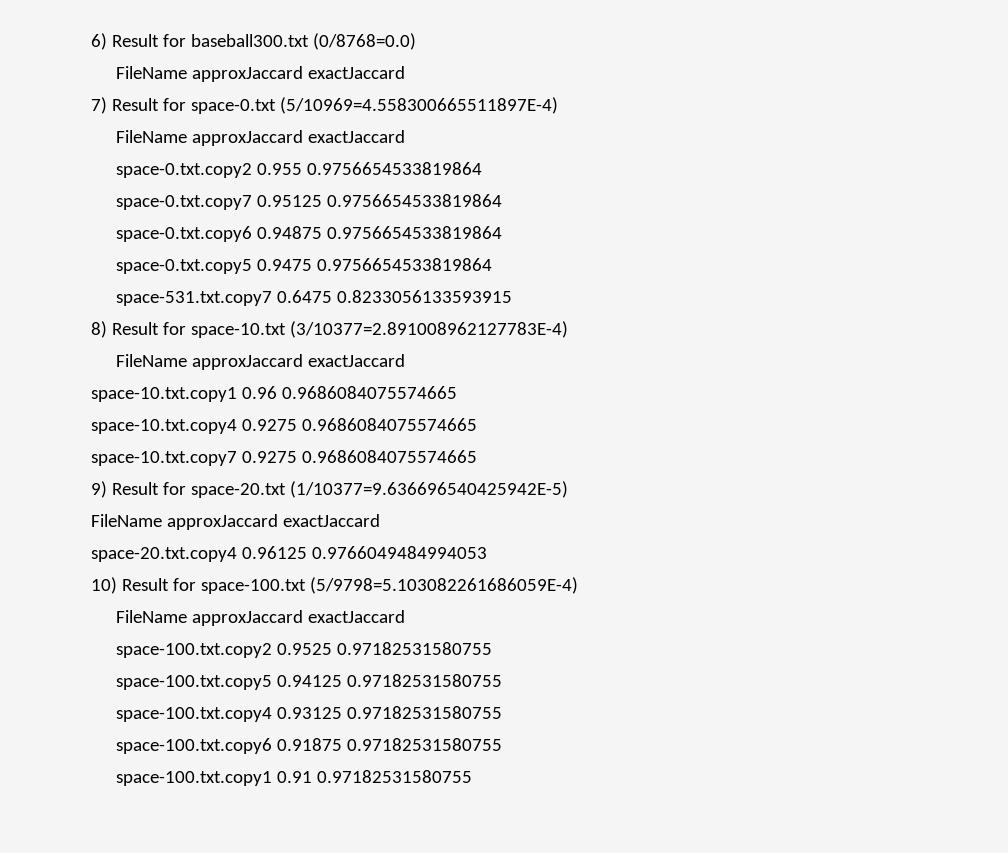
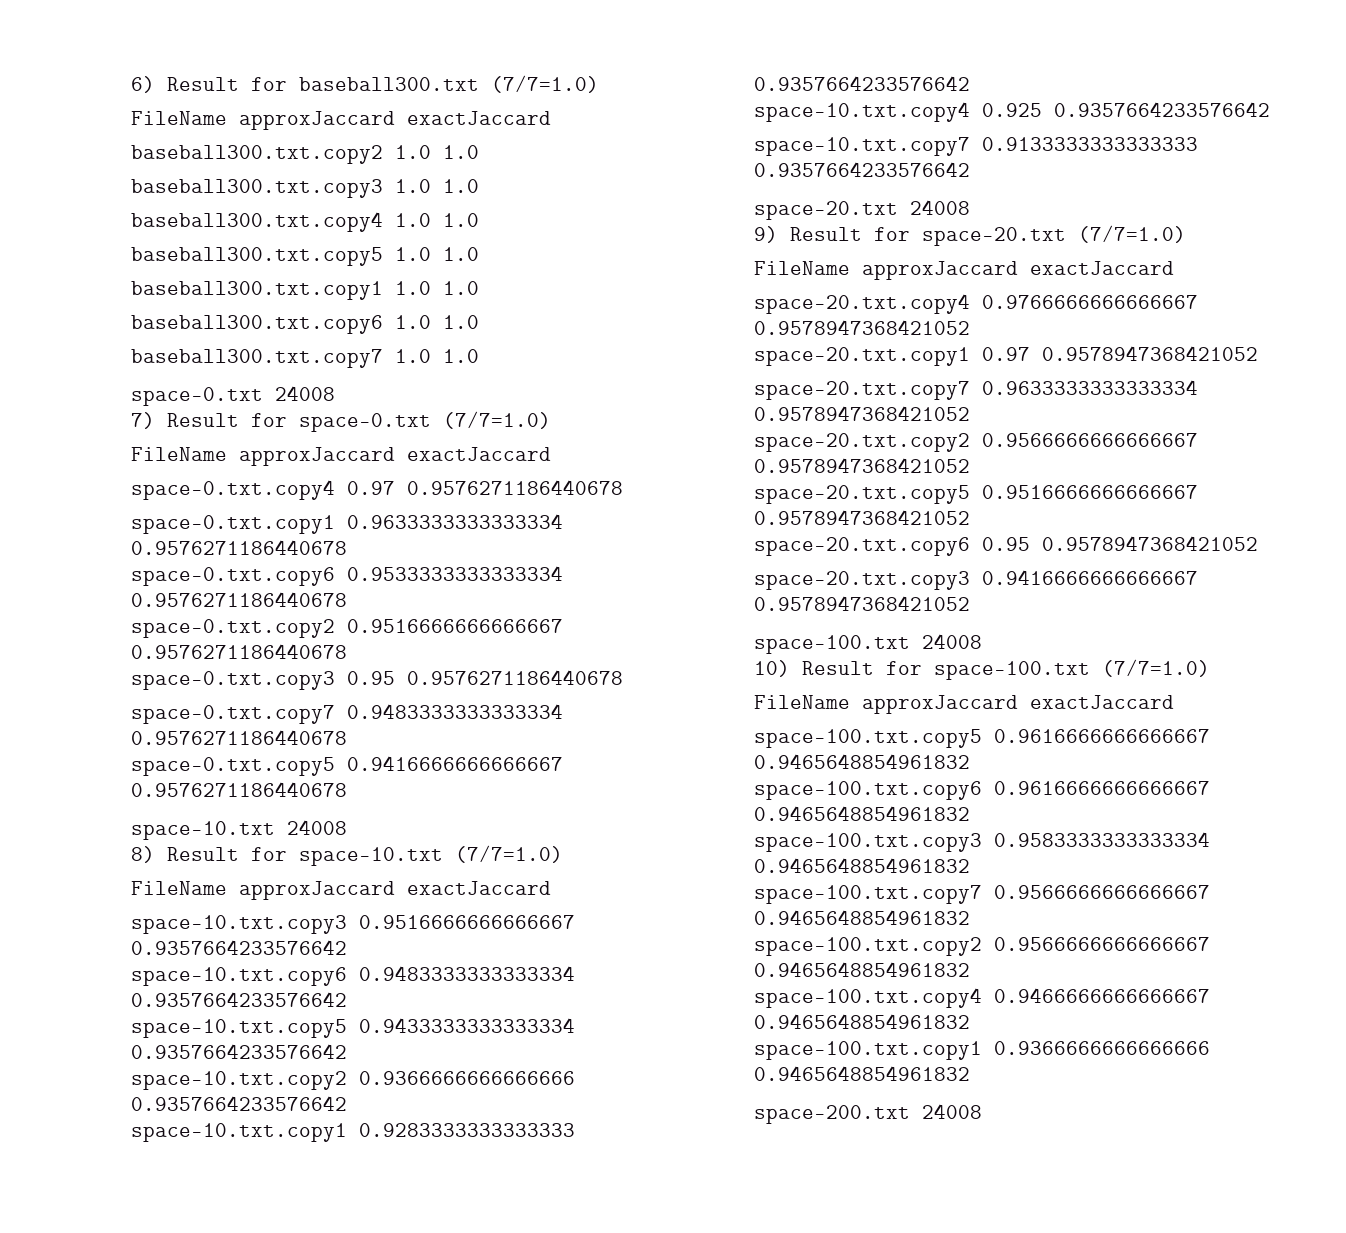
[313,33,417,50] [116,66,406,82] (0/8768=0.0) // FileName approxJaccard exactJaccard -> [491,75,600,93] [131,111,552,130] [131,145,480,164] [131,179,480,198] [131,212,480,232] [131,247,480,266] [131,281,480,300] [131,315,480,334] [131,349,480,368] [131,386,336,406] (7/7=1.0) // FileName approxJaccard exactJaccard // baseball300.txt.copy2 1.0 1.0 // baseball300.txt.copy3 1.0 1.0 // baseball300.txt.copy4 1.0 1.0 // baseball300.txt.copy5 1.0 1.0 // baseball300.txt.copy1 1.0 1.0 // baseball300.txt.copy6 1.0 1.0 // baseball300.txt.copy7 1.0 1.0 // space-0.txt 24008
[280,97,559,114] [116,130,406,146] [116,162,483,178] [116,194,503,210] [116,226,503,242] [116,258,493,274] [116,290,513,306] (5/10969=4.558300665511897E-4) // FileName approxJaccard exactJaccard // space-0.txt.copy2 0.955 0.9756654533819864 // space-0.txt.copy7 0.95125 0.9756654533819864 // space-0.txt.copy6 0.94875 0.9756654533819864 // space-0.txt.copy5 0.9475 0.9756654533819864 // space-531.txt.copy7 0.6475 0.8233056133593915 -> [443,411,552,429] [131,447,552,466] [131,480,624,500] [131,514,564,534] [131,540,348,555] [131,566,564,586] [131,592,348,607] [131,619,564,638] [131,644,348,659] [131,670,624,690] [131,704,564,724] [131,730,348,745] [131,756,564,776] [131,782,348,797] [131,820,348,840] (7/7=1.0) // FileName approxJaccard exactJaccard // space-0.txt.copy4 0.97 0.9576271186440678 // space-0.txt.copy1 0.9633333333333334 0.9576271186440678 // space-0.txt.copy6 0.9533333333333334 0.9576271186440678 // space-0.txt.copy2 0.9516666666666667 0.9576271186440678 // space-0.txt.copy3 0.95 0.9576271186440678 // space-0.txt.copy7 0.9483333333333334 0.9576271186440678 // space-0.txt.copy5 0.9416666666666667 0.9576271186440678 // space-10.txt 24008
[290,321,569,338] [116,354,406,370] (3/10377=2.891008962127783E-4) // FileName approxJaccard exactJaccard -> [455,845,564,863] [131,881,552,900] [131,915,576,934] [131,940,348,955] [131,966,576,986] [131,992,348,1007] [131,1018,576,1038] [131,1044,348,1059] [131,1071,576,1090] [131,1096,348,1111] (7/7=1.0) // FileName approxJaccard exactJaccard // space-10.txt.copy3 0.9516666666666667 0.9357664233576642 // space-10.txt.copy6 0.9483333333333334 0.9357664233576642 // space-10.txt.copy5 0.9433333333333334 0.9357664233576642 // space-10.txt.copy2 0.9366666666666666 0.9357664233576642
[242,386,458,399] 0.96 0.9686084075574665 -> [359,1123,576,1137] [754,76,971,91] 0.9283333333333333 0.9357664233576642
[242,418,478,431] 0.9275 0.9686084075574665 -> [982,102,1271,117] 0.925 0.9357664233576642
[242,450,478,463] 0.9275 0.9686084075574665 -> [982,137,1199,151] [754,162,971,177] [754,200,971,220] 0.9133333333333333 0.9357664233576642 // space-20.txt 24008
[290,481,569,498] (1/10377=9.636696540425942E-5) -> [1078,225,1187,243] (7/7=1.0)
[242,546,488,559] 0.96125 0.9766049484994053 -> [982,295,1199,309] [754,320,971,335] [754,346,1259,366] [754,380,1199,400] [754,406,971,421] [754,433,1199,452] [754,458,971,473] [754,485,1199,504] [754,510,971,525] [754,536,1259,556] [754,570,1199,590] [754,596,971,611] [754,634,983,654] 0.9766666666666667 0.9578947368421052 // space-20.txt.copy1 0.97 0.9578947368421052 // space-20.txt.copy7 0.9633333333333334 0.9578947368421052 // space-20.txt.copy2 0.9566666666666667 0.9578947368421052 // space-20.txt.copy5 0.9516666666666667 0.9578947368421052 // space-20.txt.copy6 0.95 0.9578947368421052 // space-20.txt.copy3 0.9416666666666667 0.9578947368421052 // space-100.txt 24008
[310,577,579,594] [116,610,406,626] [116,642,493,658] [116,674,503,690] [116,706,503,722] [116,738,503,754] [116,770,473,786] (5/9798=5.103082261686059E-4) // FileName approxJaccard exactJaccard // space-100.txt.copy2 0.9525 0.97182531580755 // space-100.txt.copy5 0.94125 0.97182531580755 // space-100.txt.copy4 0.93125 0.97182531580755 // space-100.txt.copy6 0.91875 0.97182531580755 // space-100.txt.copy1 0.91 0.97182531580755 -> [1102,659,1211,677] [754,695,1175,714] [754,729,1211,748] [754,754,971,769] [754,781,1211,800] [754,806,971,821] [754,832,1211,852] [754,858,971,873] [754,885,1211,904] [754,910,971,925] [754,937,1211,956] [754,962,971,977] [754,988,1211,1008] [754,1014,971,1029] [754,1041,1211,1060] [754,1066,971,1081] [754,1104,983,1124] (7/7=1.0) // FileName approxJaccard exactJaccard // space-100.txt.copy5 0.9616666666666667 0.9465648854961832 // space-100.txt.copy6 0.9616666666666667 0.9465648854961832 // space-100.txt.copy3 0.9583333333333334 0.9465648854961832 // space-100.txt.copy7 0.9566666666666667 0.9465648854961832 // space-100.txt.copy2 0.9566666666666667 0.9465648854961832 // space-100.txt.copy4 0.9466666666666667 0.9465648854961832 // space-100.txt.copy1 0.9366666666666666 0.9465648854961832 // space-200.txt 24008

